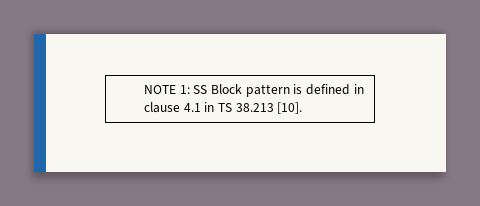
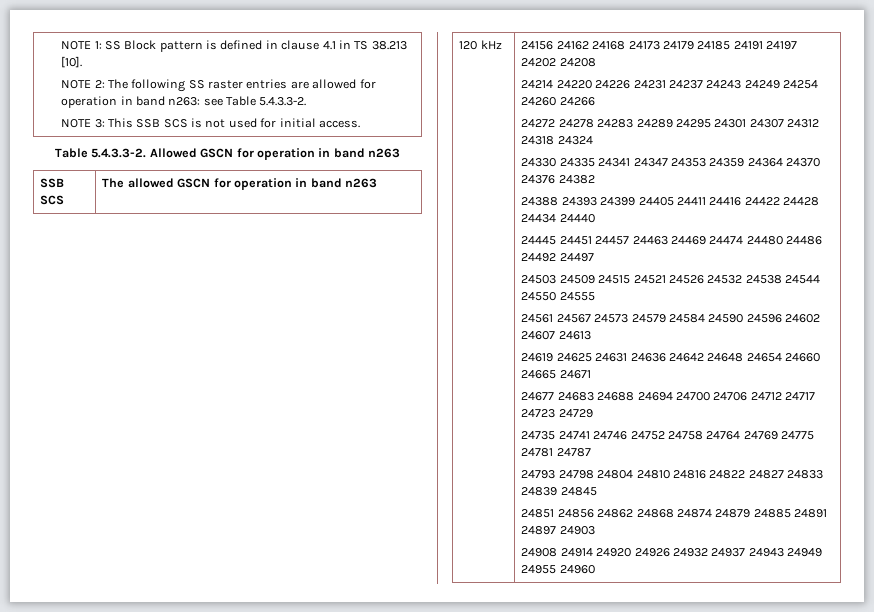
(303, 108) none -> [61,79,376,92] [61,96,307,108] [61,118,360,128] [55,148,400,160] [40,178,65,188] [40,195,65,205] [102,178,378,190] [459,40,502,50] [521,41,798,50] [521,58,596,67] [521,80,819,89] [521,97,595,106] [521,119,820,128] [521,136,593,145] [521,158,821,167] [521,175,595,184] [521,197,820,206] [521,214,595,223] [521,236,823,245] [521,253,594,262] [521,275,821,284] [521,292,595,301] [521,314,821,323] [521,331,591,340] [521,353,821,362] [521,370,591,379] [521,392,816,401] [521,409,593,418] [521,431,815,440] [521,448,591,457] [521,470,824,479] [521,487,597,496] [521,509,828,518] [521,526,595,535] [521,548,823,557] [521,565,595,574] // NOTE 2: The following SS raster entries are allowed for operation in band n263: see Table 5.4.3.3-2. // NOTE 3: This SSB SCS is not used for initial access. // Table 5.4.3.3-2. Allowed GSCN for operation in band n263 // SSB SCS | The allowed GSCN for operation in band n263 // 120 kHz | 24156 24162 24168 24173 24179 24185 24191 24197 24202 24208 // 24214 24220 24226 24231 24237 24243 24249 24254 24260 24266 // 24272 24278 24283 24289 24295 24301 24307 24312 24318 24324 // 24330 24335 24341 24347 24353 24359 24364 24370 24376 24382 // 24388 24393 24399 24405 24411 24416 24422 24428 24434 24440 // 24445 24451 24457 24463 24469 24474 24480 24486 24492 24497 // 24503 24509 24515 24521 24526 24532 24538 24544 24550 24555 // 24561 24567 24573 24579 24584 24590 24596 24602 24607 24613 // 24619 24625 24631 24636 24642 24648 24654 24660 24665 24671 // 24677 24683 24688 24694 24700 24706 24712 24717 24723 24729 // 24735 24741 24746 24752 24758 24764 24769 24775 24781 24787 // 24793 24798 24804 24810 24816 24822 24827 24833 24839 24845 // 24851 24856 24862 24868 24874 24879 24885 24891 24897 24903 // 24908 24914 24920 24926 24932 24937 24943 24949 24955 24960

